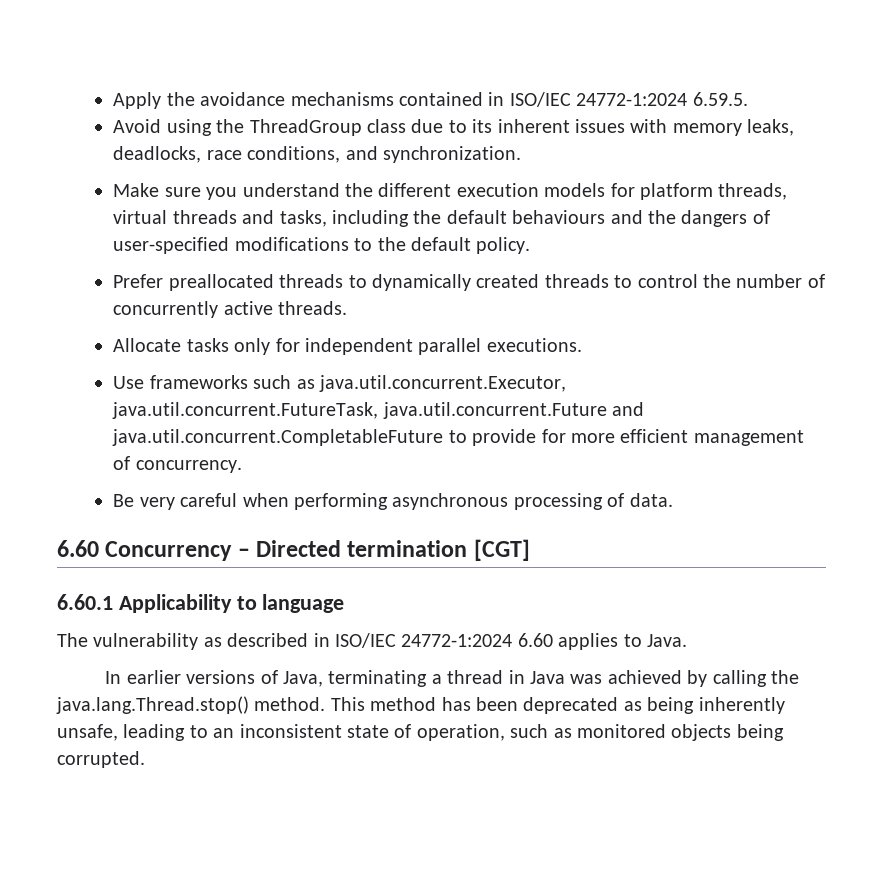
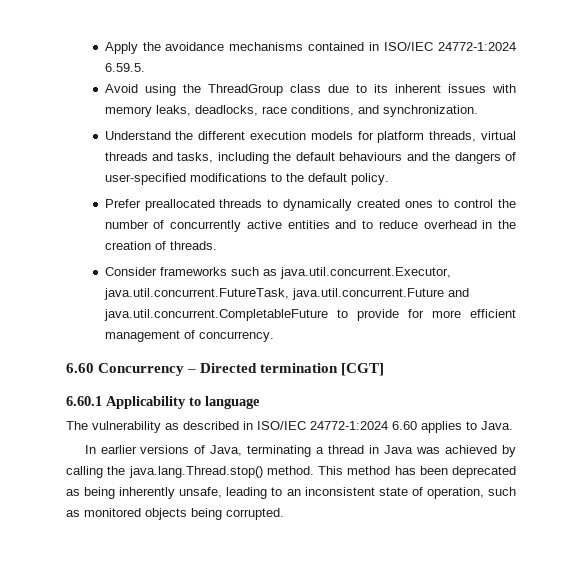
[113,183,340,200] Make sure you understand -> [104,131,171,140] Understand
[544,274,609,288] threads -> [405,201,434,208] ones
[278,301,348,315] [113,338,582,355] [113,376,145,389] threads. // Allocate tasks only for independent parallel executions. // Use -> [287,220,516,229] [104,241,217,250] [104,267,157,276] entities and to reduce overhead in the creation of threads. // Consider
[113,493,673,510] // Be very careful when performing asynchronous processing of data. -> (274, 336) none

